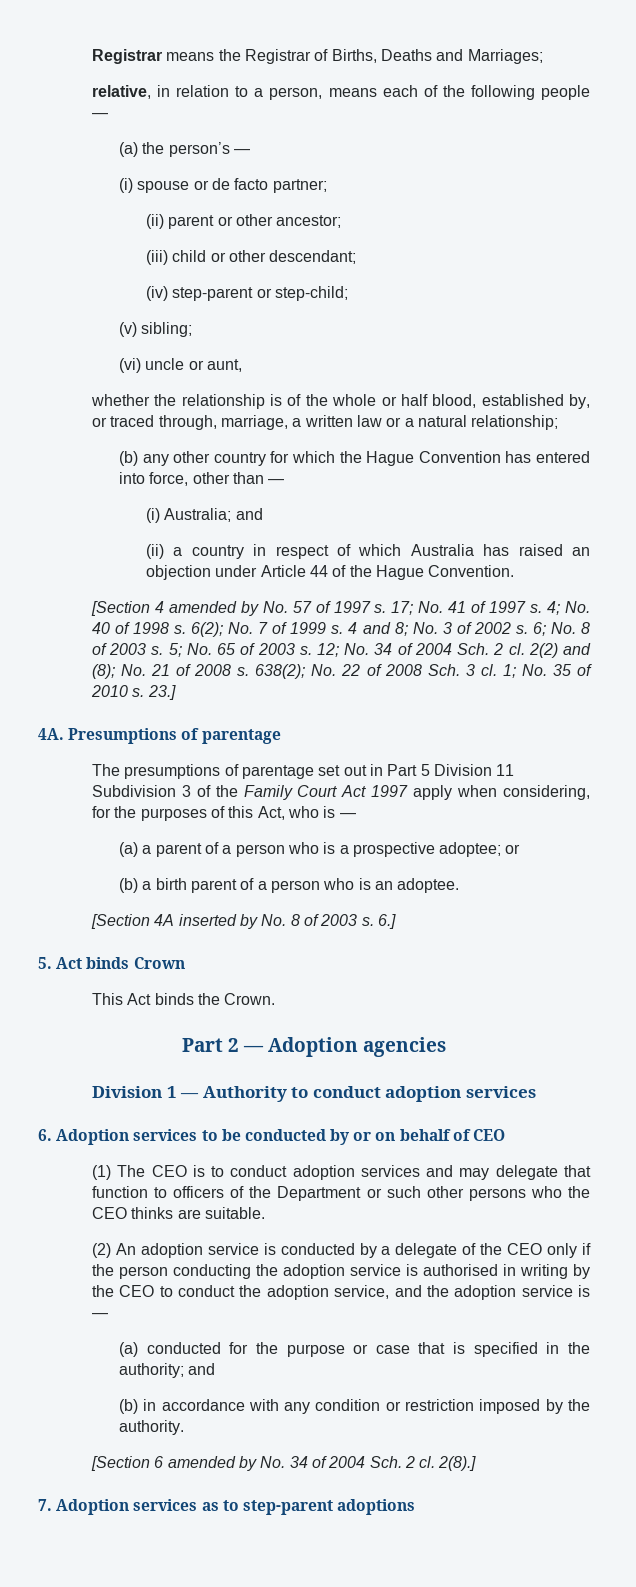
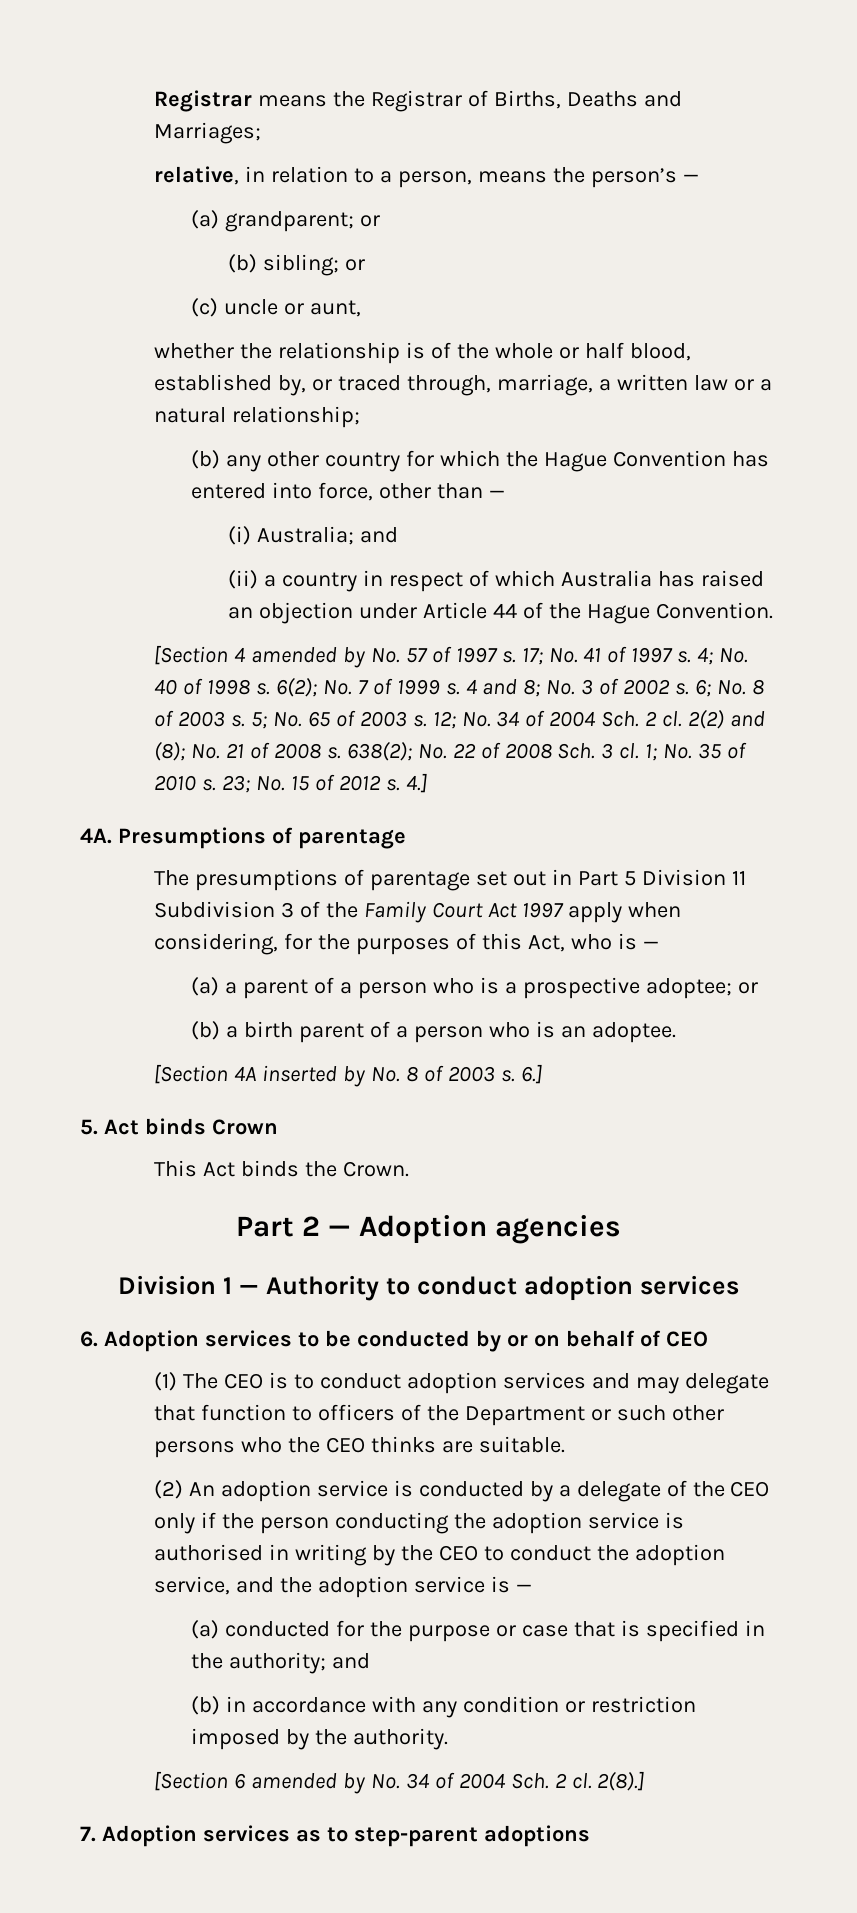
[382,85,591,100] [91,113,108,118] [118,142,138,157] each of the following people — // (a) -> (547, 177) none
[118,178,327,193] [145,214,342,229] [145,250,357,265] [145,286,348,301] [118,322,193,337] [118,358,141,373] (i) spouse or de facto partner; // (ii) parent or other ancestor; // (iii) child or other descendant; // (iv) step-parent or step-child; // (v) sibling; // (vi) -> [191,210,381,232] [228,254,366,276] [191,298,219,317] (a) grandparent; or // (b) sibling; or // (c)
[147,685,176,700] 23.] -> [222,773,427,793] 23; No. 15 of 2012 s. 4.]

